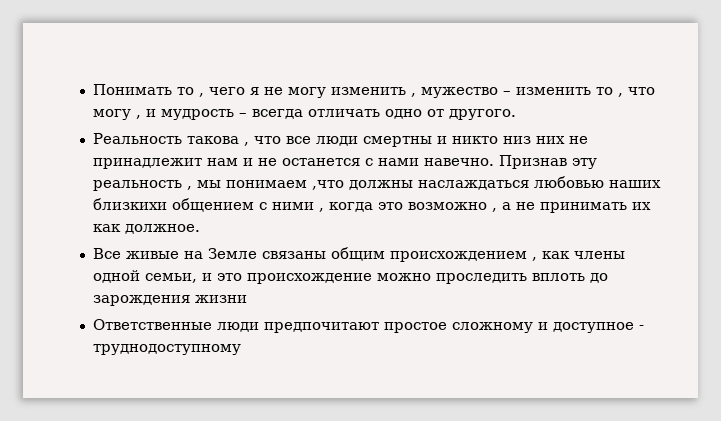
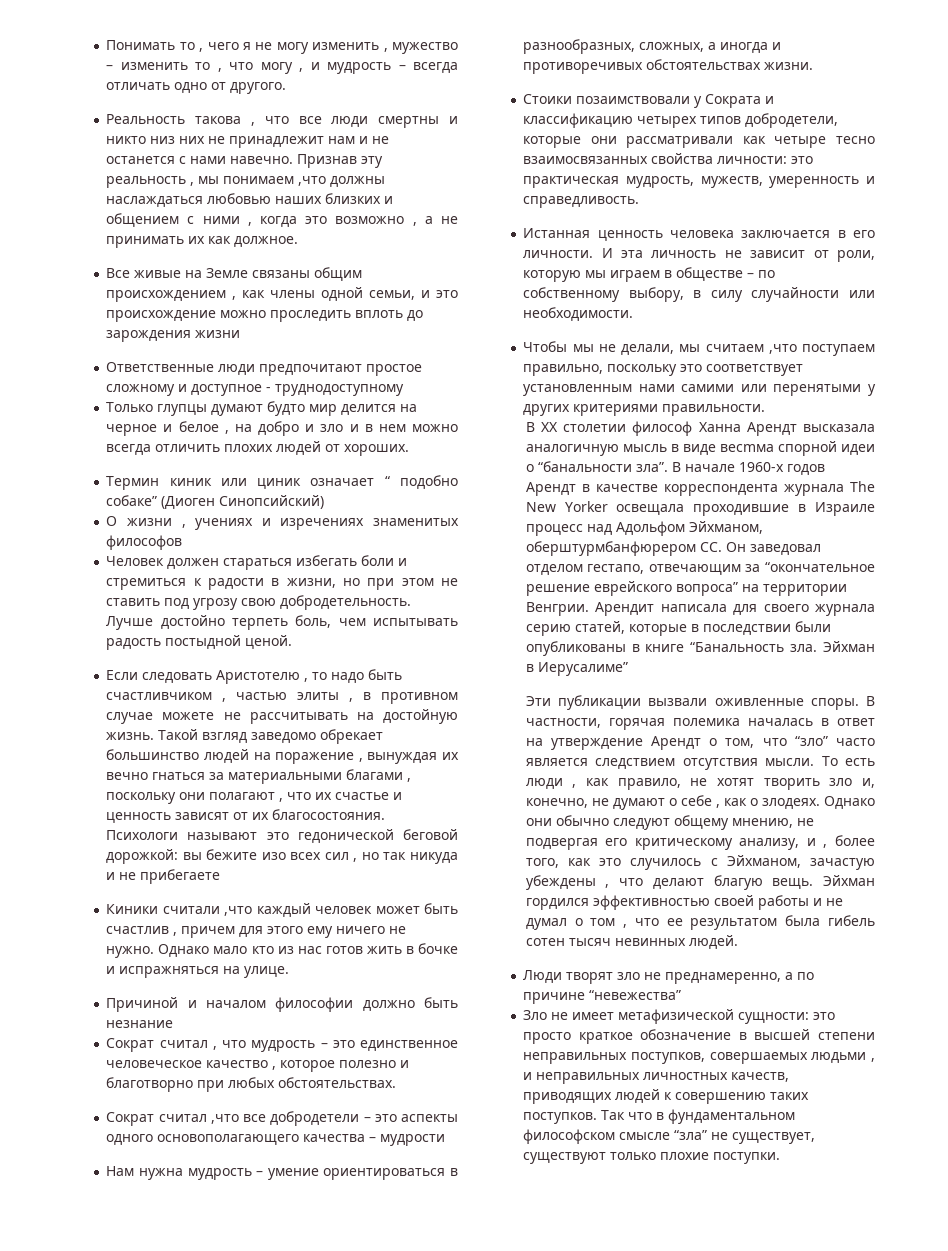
[93,198,168,210] близкихи -> [325,193,394,204] близких и
(242, 349) none -> [106,401,418,416] [106,421,458,436] [106,441,410,456] [106,475,458,490] [106,495,325,509] [106,516,459,530] [106,535,183,550] [106,555,408,570] [106,578,458,590] [106,595,412,610] [106,615,458,630] [106,635,293,650] [106,669,403,684] [106,692,458,704] [106,709,458,724] [106,729,384,744] [106,749,459,764] [106,769,412,784] [106,792,403,804] [106,809,386,823] [106,829,458,843] [106,849,458,864] [106,869,221,884] [106,903,458,917] [106,926,407,938] [106,943,458,958] [106,966,290,978] [106,997,458,1012] [106,1020,174,1028] [106,1038,458,1052] [106,1060,410,1072] [106,1077,397,1092] [106,1111,458,1126] [106,1134,446,1146] [106,1166,458,1180] [523,39,782,54] [523,59,814,74] [523,94,775,108] [523,113,839,128] [523,136,875,148] [523,153,814,164] [523,176,875,188] [523,196,640,208] [523,228,875,241] [523,248,875,262] [523,267,776,282] [523,287,875,302] [523,307,634,321] [523,341,875,356] [523,364,804,376] [523,384,876,396] [523,404,766,416] [525,421,875,436] [525,441,875,456] [525,461,825,475] [525,481,875,496] [525,501,875,516] [525,521,763,536] [525,541,821,556] [525,562,875,575] [525,581,847,596] [525,602,875,616] [525,621,831,636] [525,641,875,656] [525,662,628,676] [525,695,875,710] [525,718,875,730] [525,736,875,750] [525,756,875,770] [525,778,875,790] [525,795,875,810] [525,815,814,830] [525,835,875,850] [525,855,875,870] [525,875,875,890] [525,895,843,910] [525,915,875,930] [525,935,738,949] [523,970,815,984] [523,990,682,1004] [523,1009,836,1024] [523,1029,875,1044] [523,1052,875,1064] [523,1072,790,1084] [523,1089,810,1104] [523,1109,796,1124] [523,1129,816,1144] [523,1152,781,1164] // Только глупцы думают будто мир делится на черное и белое , на добро и зло и в нем можно всегда отличить плохих людей от хороших. // Термин киник или циник означает “ подобно собаке” (Диоген Синопсийский) // О жизни , учениях и изречениях знаменитых философов // Человек должен стараться избегать боли и стремиться к радости в жизни, но при этом не ставить под угрозу свою добродетельность. Лучше достойно терпеть боль, чем испытывать радость постыдной ценой. // Если следовать Аристотелю , то надо быть счастливчиком , частью элиты , в противном случае можете не рассчитывать на достойную жизнь. Такой взгляд заведомо обрекает большинство людей на поражение , вынуждая их вечно гнаться за материальными благами , поскольку они полагают , что их счастье и ценность зависят от их благосостояния. Психологи называют это гедонической беговой дорожкой: вы бежите изо всех сил , но так никуда и не прибегаете // Киники считали ,что каждый человек может быть счастлив , причем для этого ему ничего не нужно. Однако мало кто из нас готов жить в бочке и испражняться на улице. // Причиной и началом философии должно быть незнание // Сократ считал , что мудрость – это единственное человеческое качество , которое полезно и благотворно при любых обстоятельствах. // Сократ считал ,что все добродетели – это аспекты одного основополагающего качества – мудрости // Нам нужна мудрость – умение ориентироваться в разнообразных, сложных, а иногда и противоречивых обстоятельствах жизни. // Стоики позаимствовали у Сократа и классификацию четырех типов добродетели, которые они рассматривали как четыре тесно взаимосвязанных свойства личности: это практическая мудрость, мужеств, умеренность и справедливость. // Истанная ценность человека заключается в его личности. И эта личность не зависит от роли, которую мы играем в обществе – по собственному выбору, в силу случайности или необходимости. // Чтобы мы не делали, мы считаем ,что поступаем правильно, поскольку это соответствует установленным нами самими или перенятыми у других критериями правильности. // В XX столетии философ Ханна Арендт высказала аналогичную мысль в виде весmма спорной идеи о “банальности зла”. В начале 1960-х годов Арендт в качестве корреспондента журнала The New Yorker освещала проходившие в Израиле процесс над Адольфом Эйхманом, оберштурмбанфюрером СС. Он заведовал отделом гестапо, отвечающим за “окончательное решение еврейского вопроса” на территории Венгрии. Арендит написала для своего журнала серию статей, которые в последствии были опубликованы в книге “Банальность зла. Эйхман в Иерусалиме” // Эти публикации вызвали оживленные споры. В частности, горячая полемика началась в ответ на утверждение Арендт о том, что “зло” часто является следствием отсутствия мысли. То есть люди , как правило, не хотят творить зло и, конечно, не думают о себе , как о злодеях. Однако они обычно следуют общему мнению, не подвергая его критическому анализу, и , более того, как это случилось с Эйхманом, зачастую убеждены , что делают благую вещь. Эйхман гордился эффективностью своей работы и не думал о том , что ее результатом была гибель сотен тысяч невинных людей. // Люди творят зло не преднамеренно, а по причине “невежества” // Зло не имеет метафизической сущности: это просто краткое обозначение в высшей степени неправильных поступков, совершаемых людьми , и неправильных личностных качеств, приводящих людей к совершению таких поступков. Так что в фундаментальном философском смысле “зла” не существует, существуют только плохие поступки.

